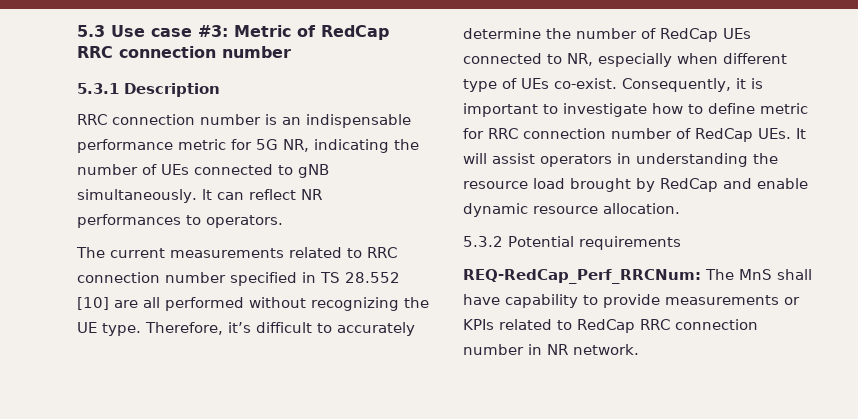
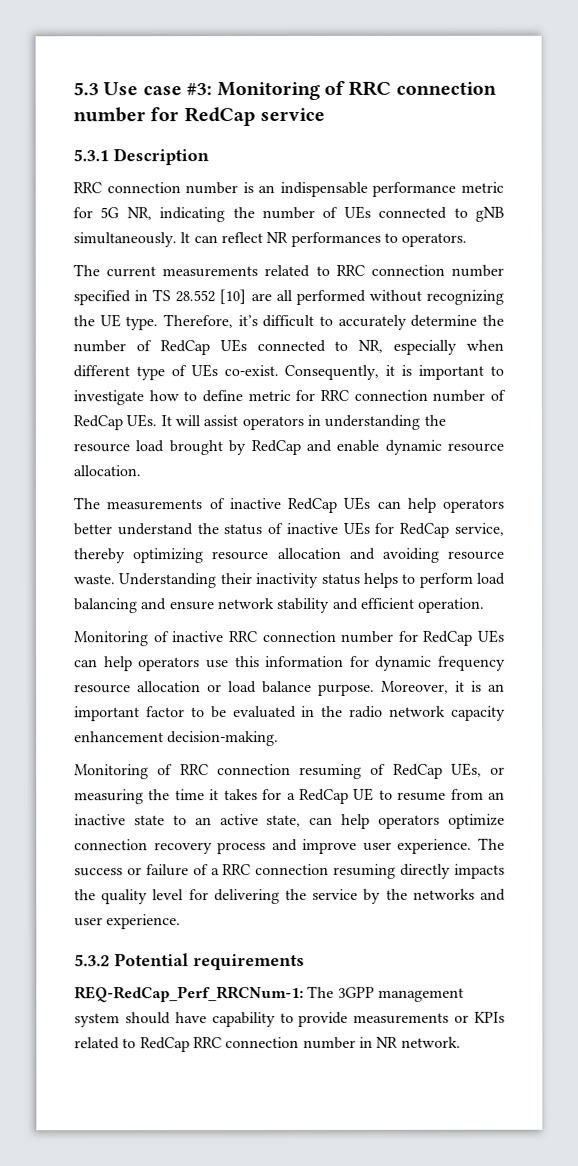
[234,25,389,40] [77,46,291,58] Metric of RedCap RRC connection number -> [216,80,497,101] [73,107,326,127] Monitoring of RRC connection number for RedCap service
[463,236,681,250] [463,269,812,284] 5.3.2 Potential requirements // REQ-RedCap_Perf_RRCNum: The MnS shall -> [73,496,504,514] [73,521,504,538] [73,547,505,564] [73,572,506,589] [74,597,486,614] [74,629,505,647] [74,655,506,672] [74,680,505,696] [74,705,507,722] [74,731,280,747] [74,762,505,780] [74,787,506,805] [74,813,506,829] [74,837,505,855] [74,863,506,879] [74,888,506,905] [74,914,182,930] [74,953,305,971] [74,985,464,1003] [74,1012,171,1028] The measurements of inactive RedCap UEs can help operators better understand the status of inactive UEs for RedCap service, thereby optimizing resource allocation and avoiding resource waste. Understanding their inactivity status helps to perform load balancing and ensure network stability and efficient operation. // Monitoring of inactive RRC connection number for RedCap UEs can help operators use this information for dynamic frequency resource allocation or load balance purpose. Moreover, it is an important factor to be evaluated in the radio network capacity enhancement decision-making. // Monitoring of RRC connection resuming of RedCap UEs, or measuring the time it takes for a RedCap UE to resume from an inactive state to an active state, can help operators optimize connection recovery process and improve user experience. The success or failure of a RRC connection resuming directly impacts the quality level for delivering the service by the networks and user experience. // 5.3.2 Potential requirements // REQ-RedCap_Perf_RRCNum-1: The 3GPP management system should

